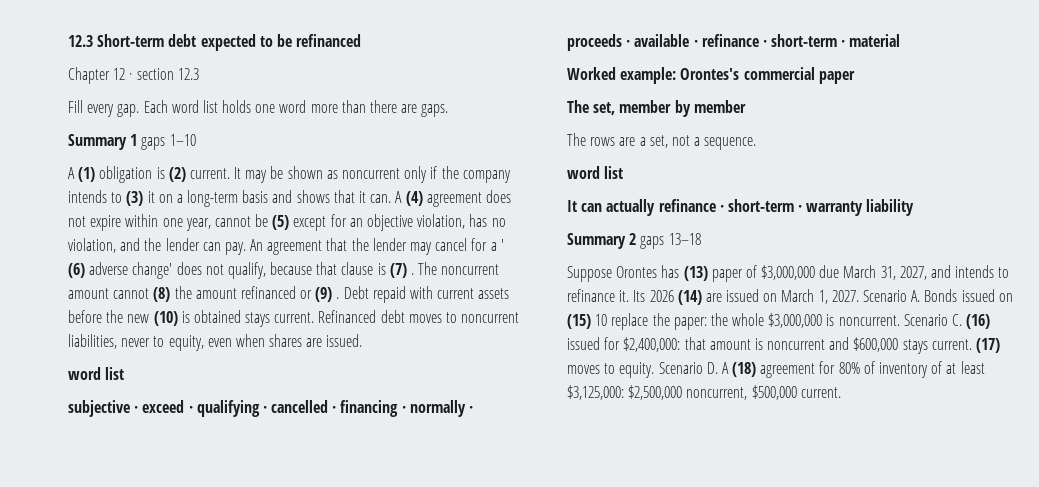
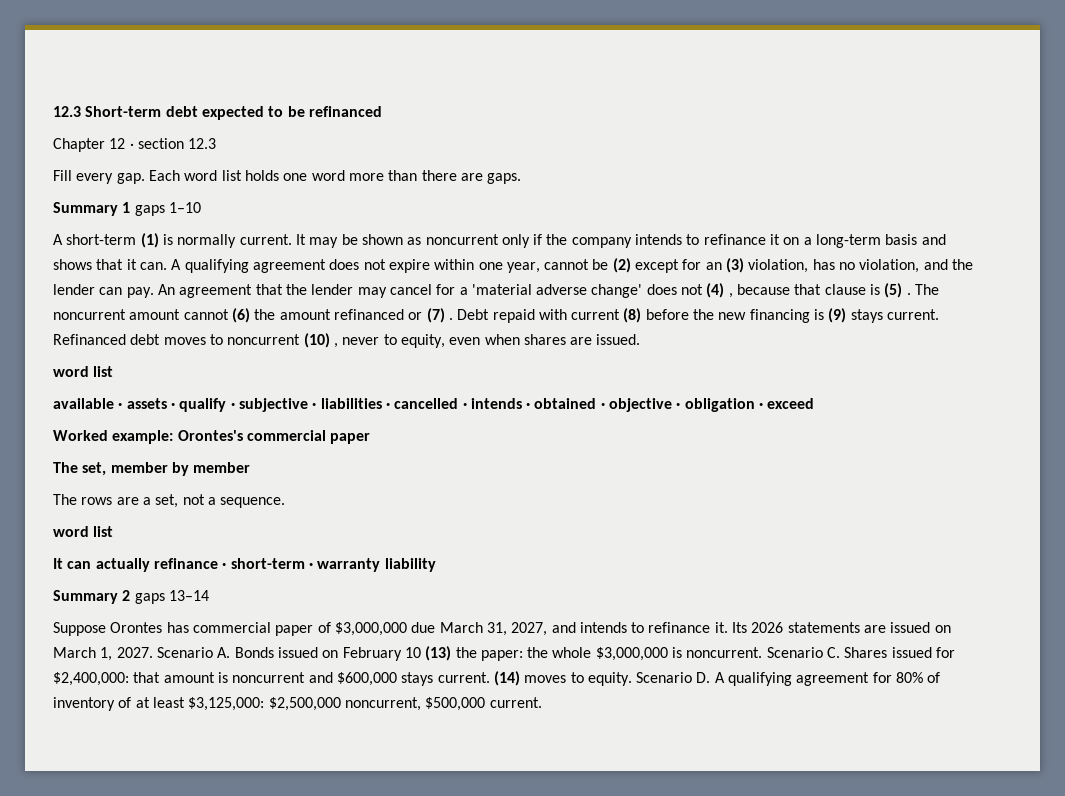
[78,166,186,183] (1) obligation is (2) -> [66,233,237,248] short-term (1) is normally
[126,191,144,206] (3) -> [703,234,766,245] refinance
[405,191,423,206] (4) -> [184,259,249,273] qualifying
[272,215,290,230] (5) -> [612,258,631,273] (2)
[367,214,414,231] objective -> [726,258,745,273] (3)
[500,239,504,251] [68,263,85,278] ' (6) -> [471,284,532,295] 'material
[227,262,266,279] qualify, -> [706,283,733,298] (4) ,
[389,263,407,278] (7) -> [884,283,903,298] (5)
[153,287,171,302] (8) -> [231,308,250,323] (6)
[315,287,333,302] (9) -> [426,308,445,323] (7)
[478,288,510,299] assets -> [623,308,642,323] (8)
[153,310,241,326] (10) is obtained -> [749,308,847,323] financing is (9)
[68,334,117,349] liabilities, -> [303,333,338,348] (10) ,
[68,400,474,417] [567,34,901,51] subjective · exceed · qualifying · cancelled · financing · normally · proceeds · available · refinance · short-term · material -> [53,398,815,412] available · assets · qualify · subjective · liabilities · cancelled · intends · obtained · objective · obligation · exceed
[668,233,701,245] 13–18 -> [168,590,209,601] 13–14
[683,266,708,281] (13) -> [192,622,271,633] commercial
[677,290,702,305] (14) -> [787,622,860,633] statements
[567,313,649,330] (15) 10 replace -> [342,646,452,661] February 10 (13)
[966,314,991,329] (16) -> [844,647,888,658] Shares
[976,338,1001,353] (17) -> [493,671,520,686] (14)
[732,362,757,377] (18) -> [728,672,793,686] qualifying

